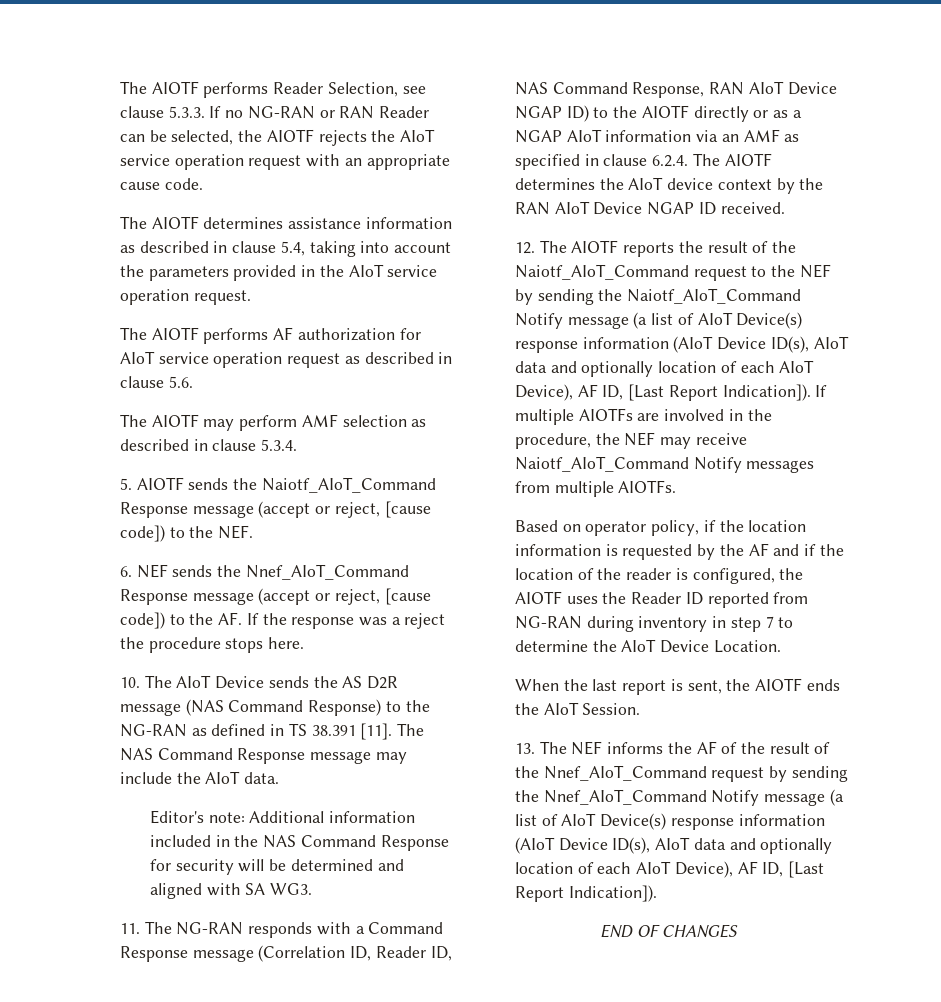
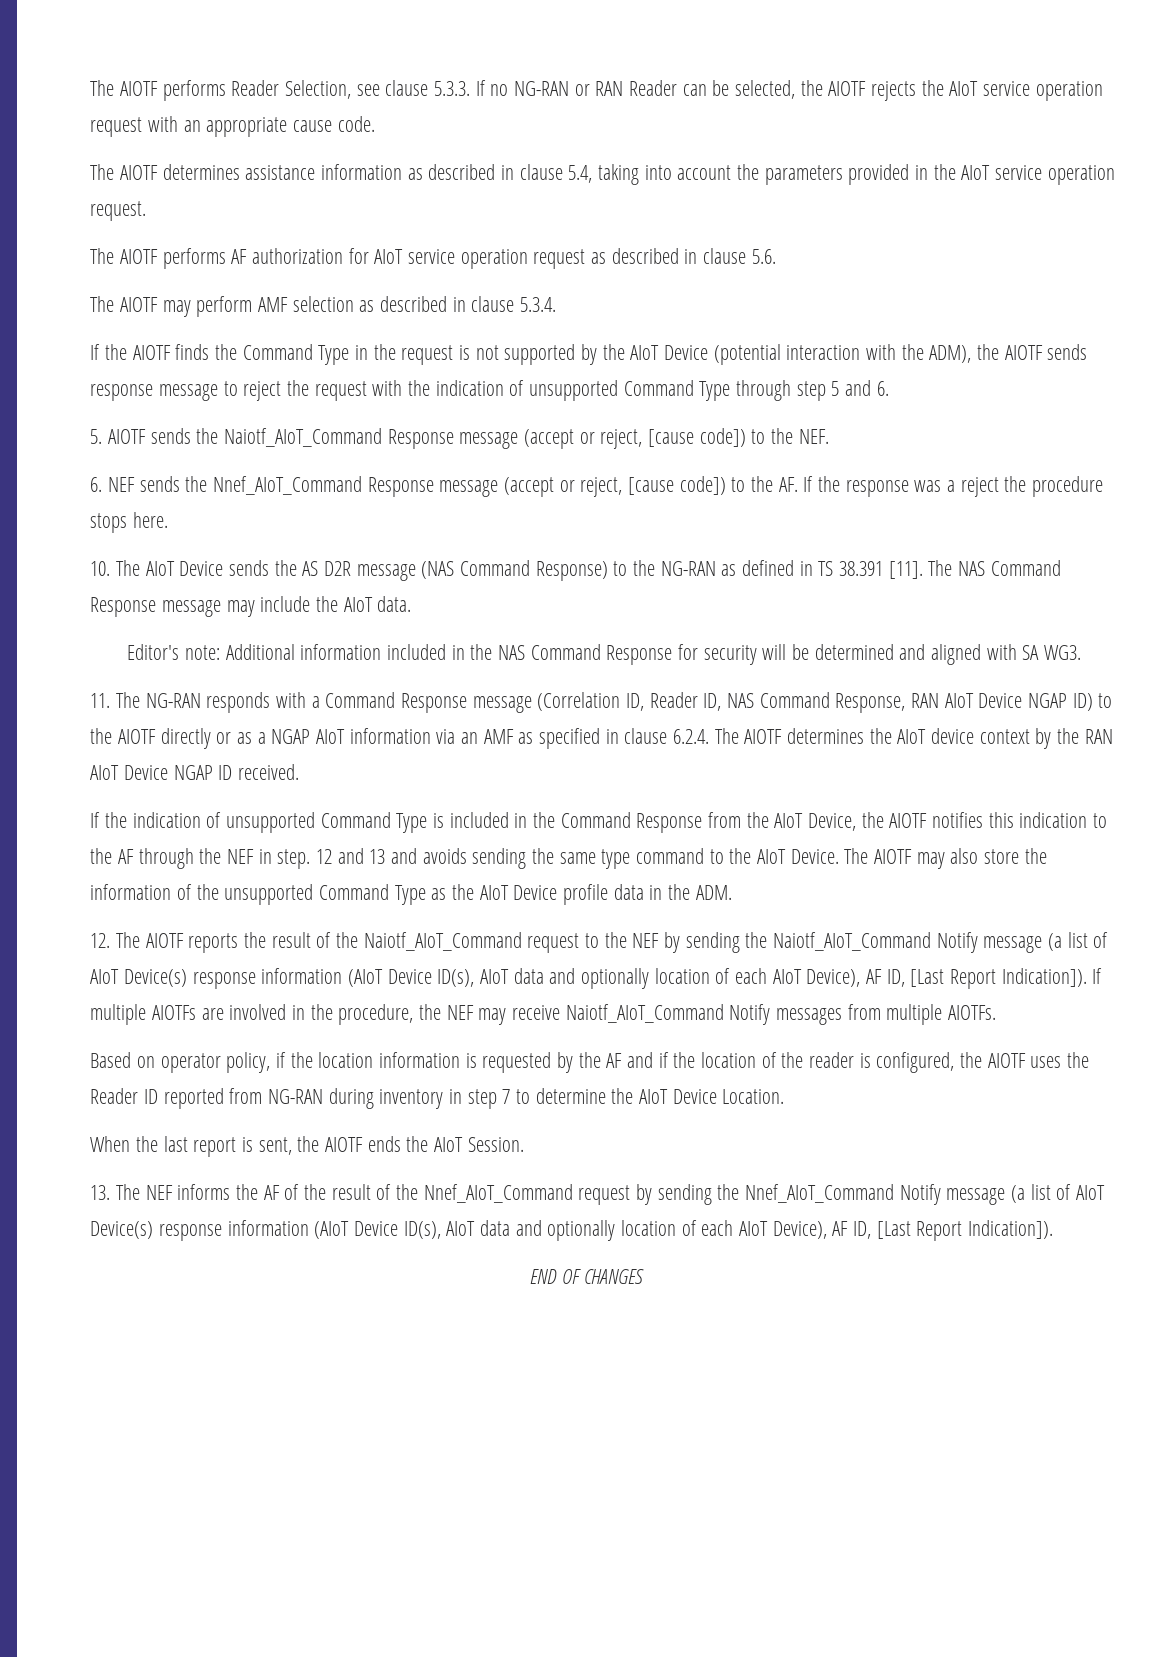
(298, 445) none -> [90,344,1088,365] [90,380,889,401] // If the AIOTF finds the Command Type in the request is not supported by the AIoT Device (potential interaction with the ADM), the AIOTF sends response message to reject the request with the indication of unsupported Command Type through step 5 and 6.
(785, 208) none -> [90,812,1107,833] [90,848,1047,869] [90,884,732,905] // If the indication of unsupported Command Type is included in the Command Response from the AIoT Device, the AIOTF notifies this indication to the AF through the NEF in step. 12 and 13 and avoids sending the same type command to the AIoT Device. The AIOTF may also store the information of the unsupported Command Type as the AIoT Device profile data in the ADM.

